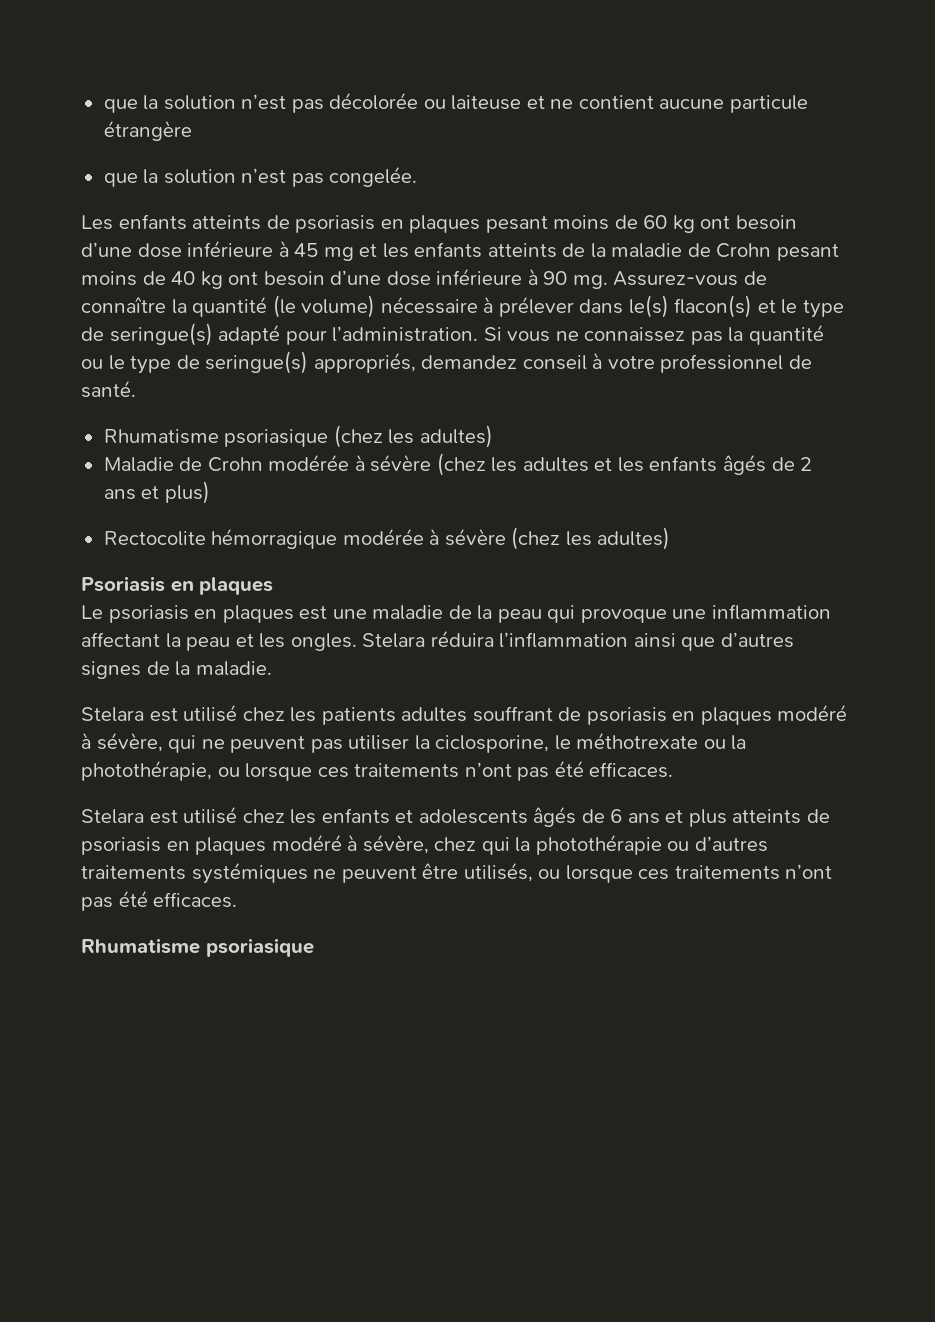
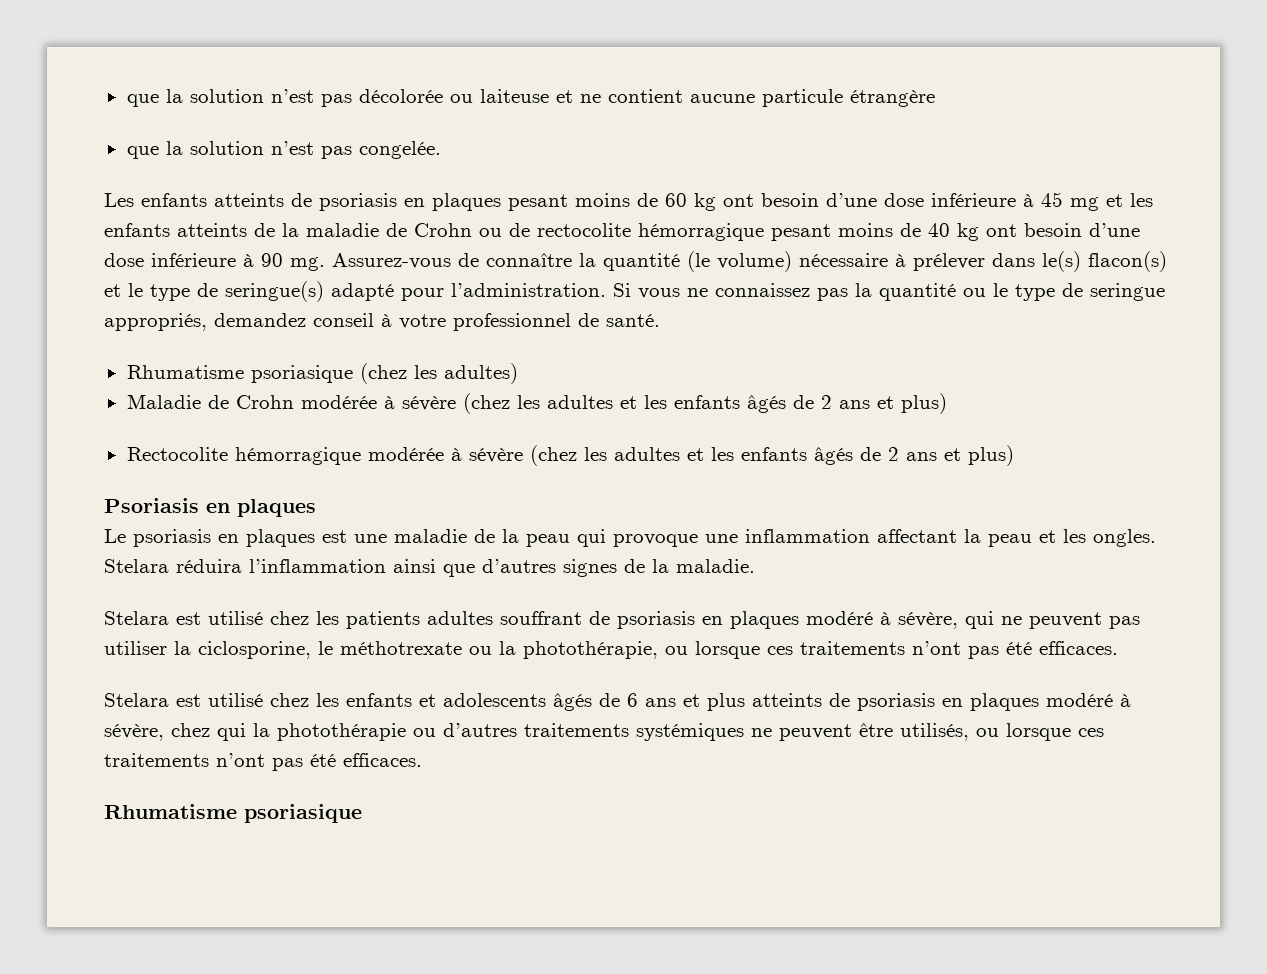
(772, 250) none -> [479,223,764,241] ou de rectocolite hémorragique
[205,351,309,374] seringue(s) -> [1090,283,1165,301] seringue
[597,527,671,550] adultes) -> [613,445,1014,466] adultes et les enfants âgés de 2 ans et plus)

